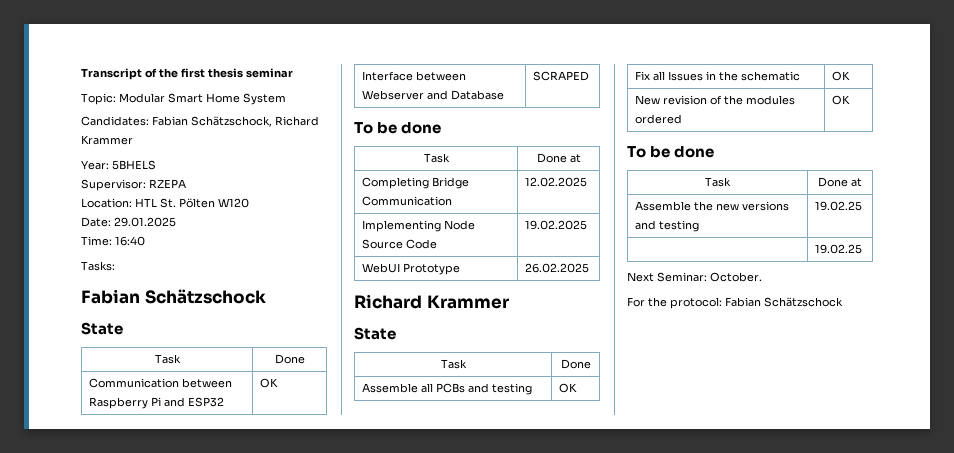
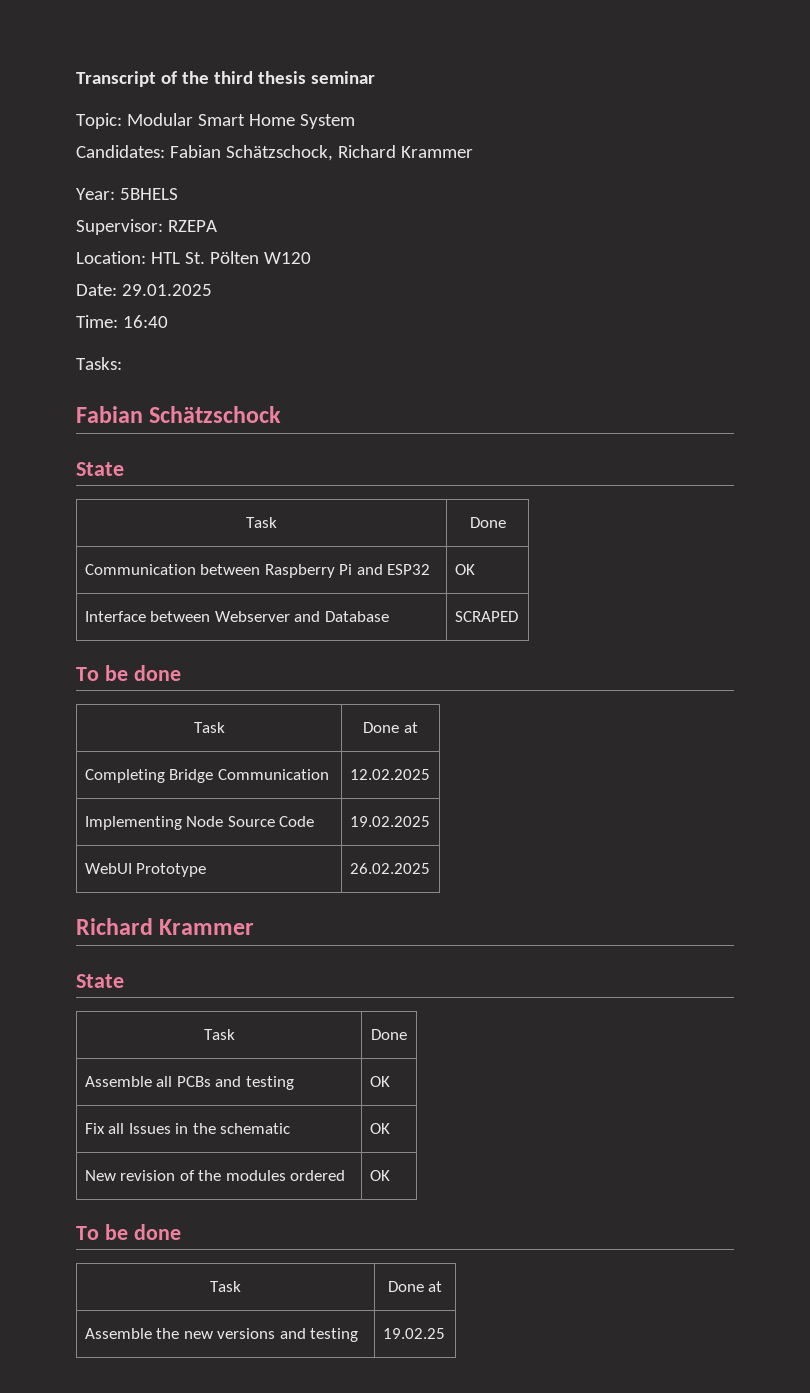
[181,68,205,78] first -> [213,71,253,84] third
[815,244,863,254] [627,272,762,282] [627,297,843,309] // | 19.02.25 // Next Seminar: October. // For the protocol: Fabian Schätzschock -> (445, 1333) none

